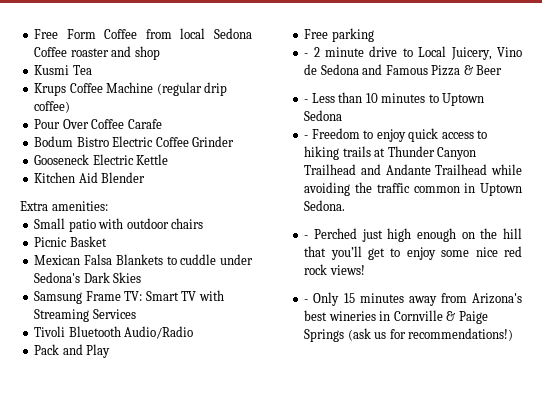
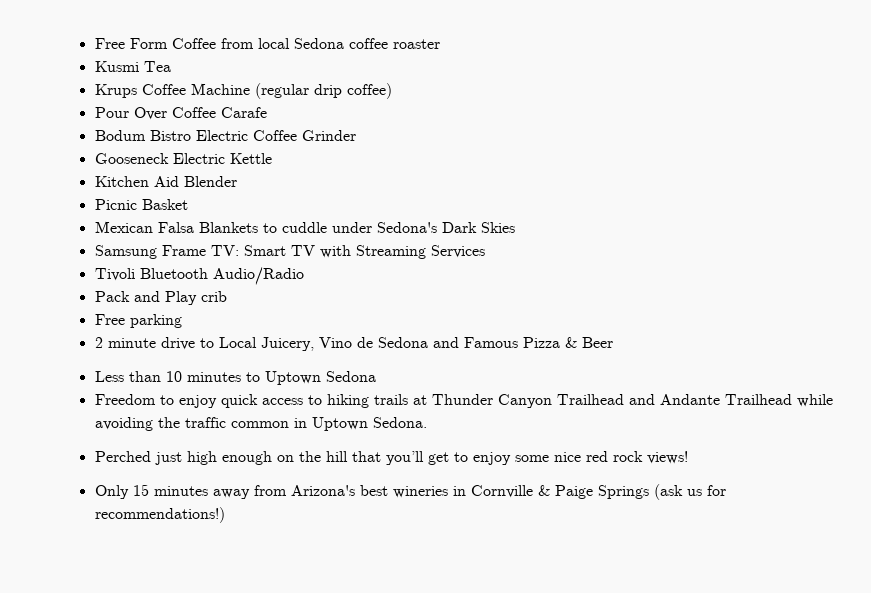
[34,47,68,57] Coffee -> [348,38,388,49] coffee
[111,46,160,60] and shop -> (440, 44) none
[20,201,108,211] [34,218,204,232] // Extra amenities: // Small patio with outdoor chairs -> (237, 181) none
(111, 351) none -> [200,291,227,302] crib
[304,53,309,57] - -> (182, 321) none
[304,99,309,103] - -> (613, 342) none
[304,135,309,139] - -> (376, 376) none
[304,235,309,239] - -> (427, 422) none
[304,299,309,303] - -> (688, 457) none

